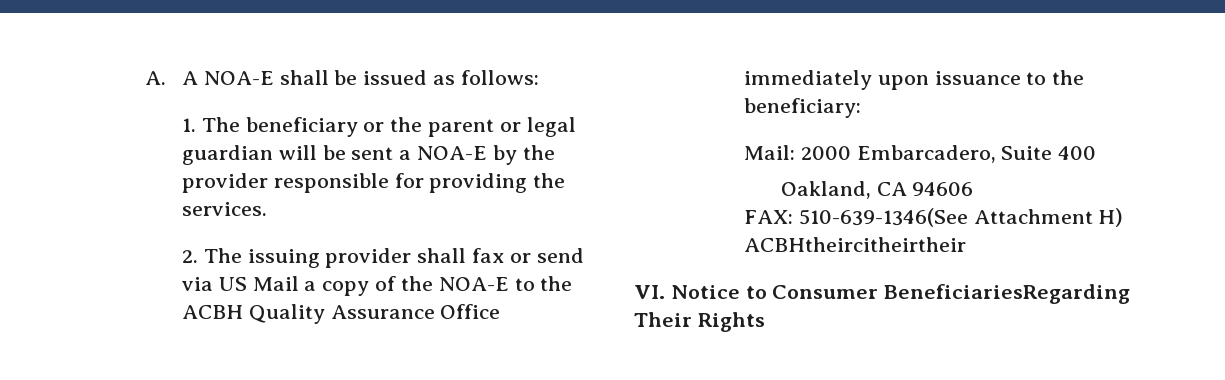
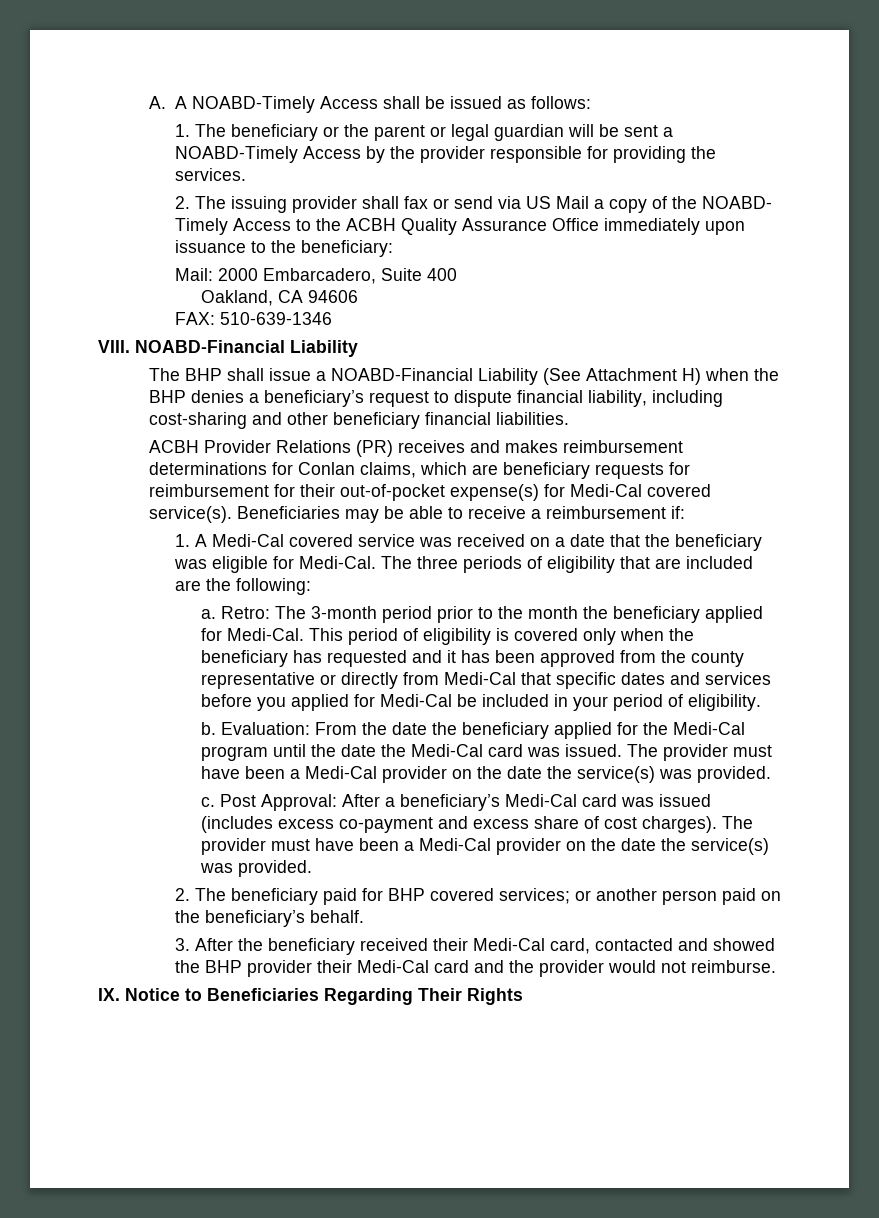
[203,71,274,85] NOA-E -> [192,96,379,113] NOABD-Timely Access
[417,146,488,160] NOA-E -> [174,146,361,163] NOABD-Timely Access
[438,277,509,291] NOA-E -> [701,196,772,209] [174,218,291,235] NOABD- Timely Access
[798,208,1124,227] [744,237,967,252] [634,284,1131,304] 510-639-1346(See Attachment H) ACBHtheircitheirtheir // VI. Notice to Consumer BeneficiariesRegarding -> [219,312,332,325] [98,340,358,357] [149,368,780,385] [149,390,724,407] [149,412,570,429] [149,440,684,457] [149,462,691,479] [149,484,712,501] [149,506,686,523] [174,534,762,551] [173,556,753,573] [174,578,311,595] [200,606,763,623] [200,628,694,645] [200,650,744,667] [200,672,771,689] [200,694,761,711] [200,722,745,739] [200,744,772,761] [200,766,771,783] [200,794,711,811] [200,816,753,833] [200,838,769,855] [199,860,312,877] [174,888,781,905] [174,910,364,927] [174,938,775,955] [174,960,776,977] [98,988,413,1005] 510-639-1346 // VIII. NOABD-Financial Liability // The BHP shall issue a NOABD-Financial Liability (See Attachment H) when the BHP denies a beneficiary’s request to dispute financial liability, including cost-sharing and other beneficiary financial liabilities. // ACBH Provider Relations (PR) receives and makes reimbursement determinations for Conlan claims, which are beneficiary requests for reimbursement for their out-of-pocket expense(s) for Medi-Cal covered service(s). Beneficiaries may be able to receive a reimbursement if: // 1. A Medi-Cal covered service was received on a date that the beneficiary was eligible for Medi-Cal. The three periods of eligibility that are included are the following: // a. Retro: The 3-month period prior to the month the beneficiary applied for Medi-Cal. This period of eligibility is covered only when the beneficiary has requested and it has been approved from the county representative or directly from Medi-Cal that specific dates and services before you applied for Medi-Cal be included in your period of eligibility. // b. Evaluation: From the date the beneficiary applied for the Medi-Cal program until the date the Medi-Cal card was issued. The provider must have been a Medi-Cal provider on the date the service(s) was provided. // c. Post Approval: After a beneficiary’s Medi-Cal card was issued (includes excess co-payment and excess share of cost charges). The provider must have been a Medi-Cal provider on the date the service(s) was provided. // 2. The beneficiary paid for BHP covered services; or another person paid on the beneficiary’s behalf. // 3. After the beneficiary received their Medi-Cal card, contacted and showed the BHP provider their Medi-Cal card and the provider would not reimburse. // IX. Notice to Beneficiaries Regarding

